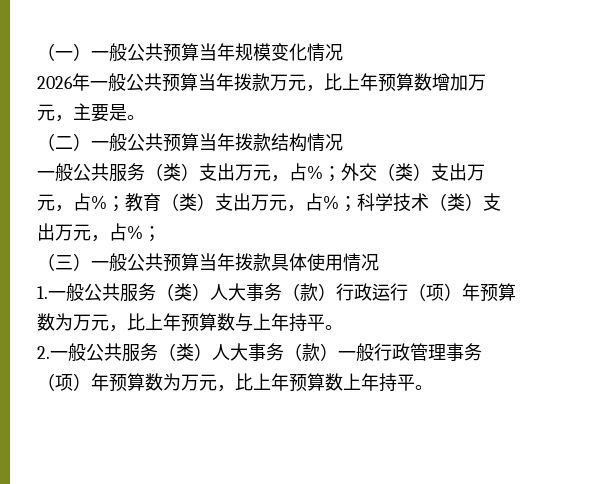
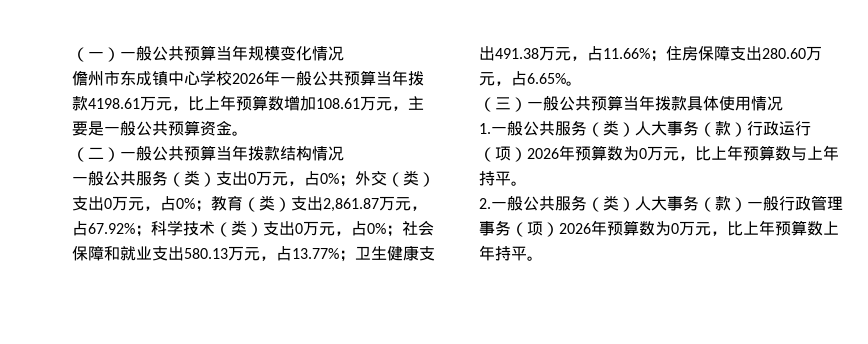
(343, 52) none -> [72,70,232,86] 儋州市东成镇中心学校
(270, 82) none -> [88,98,140,109] 4198.61
(468, 82) none -> [316,98,360,109] 108.61
(127, 112) none -> [104,120,232,136] 一般公共预算资金
[235,163,323,182] 万元，占% -> [248,171,339,186] 0万元，占0%
[467,164,485,181] [37,193,107,212] 万元，占% -> [104,196,195,211] 0万元，占0%
[251,193,339,212] 万元，占% -> [323,196,427,212] [72,221,135,236] 2,861.87万元，占67.92%
[55,223,161,242] 万元，占%； -> [295,220,434,237] [72,245,435,262] [479,45,822,62] [479,71,582,86] 0万元，占0%；社会保障和就业支出580.13万元，占13.77%；卫生健康支出491.38万元，占11.66%；住房保障支出280.60万元，占6.65%。
[462,283,516,302] [37,313,73,331] 年预算数为 -> [527,145,647,161] 2026年预算数为0
[91,373,181,392] 年预算数为 -> [559,220,679,236] 2026年预算数为0

